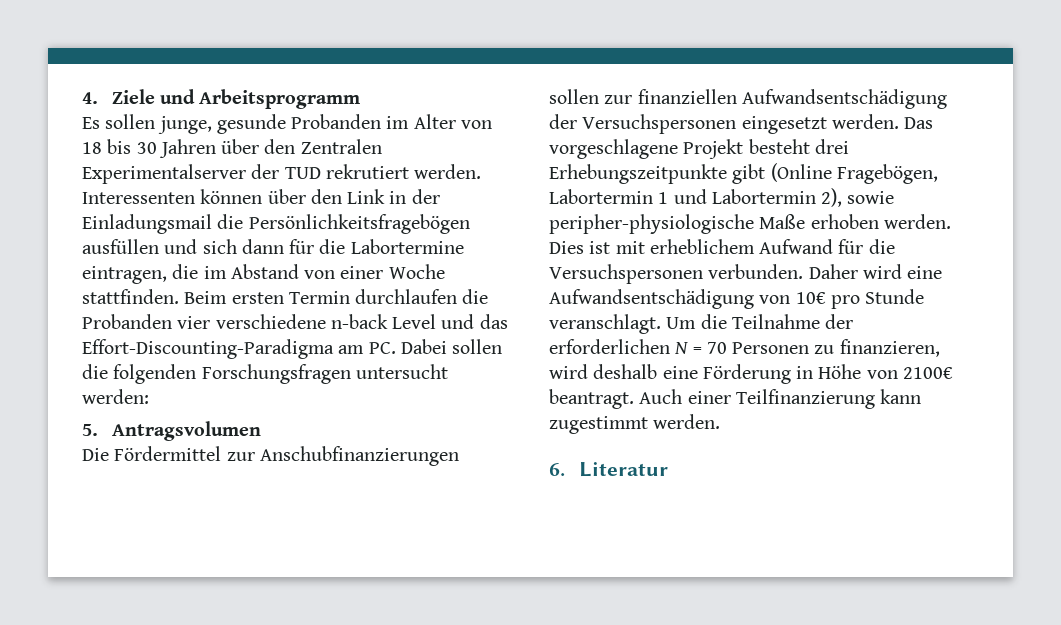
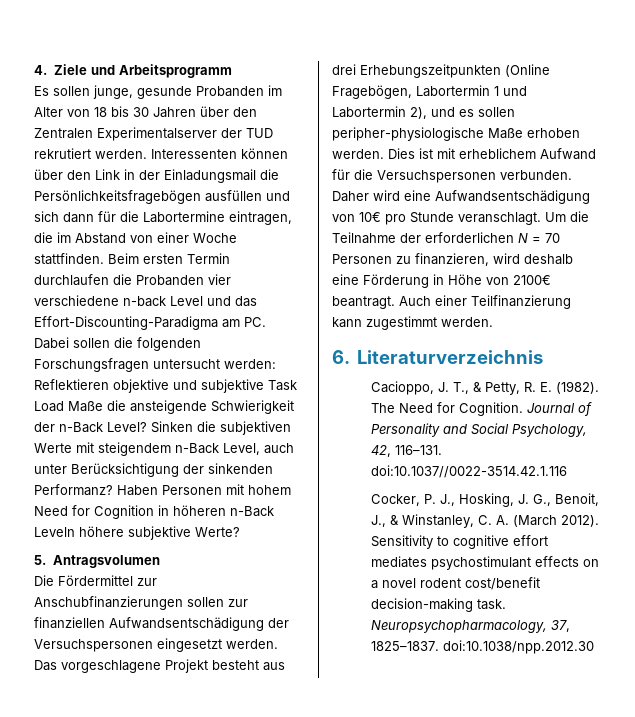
(149, 396) none -> [34,379,297,393] [34,400,294,414] [34,421,291,435] [34,442,294,456] [34,463,273,477] [34,484,291,496] [34,505,274,519] [34,526,240,540] Reflektieren objektive und subjektive Task Load Maße die ansteigende Schwierigkeit der n-Back Level? Sinken die subjektiven Werte mit steigendem n-Back Level, auch unter Berücksichtigung der sinkenden Performanz? Haben Personen mit hohem Need for Cognition in höheren n-Back Leveln höhere subjektive Werte?
[814,139,849,154] [549,164,766,184] drei Erhebungszeitpunkte gibt -> [263,662,285,671] [332,64,501,78] aus drei Erhebungszeitpunkten
[847,191,895,204] sowie -> [431,107,515,117] und es sollen
[578,462,668,477] Literatur -> [356,350,543,364] [370,381,599,395] [370,402,592,416] [370,423,587,437] [370,445,442,457] [370,465,567,478] [370,493,599,507] [370,514,599,528] [370,535,548,549] [370,556,599,570] [370,577,540,590] [370,598,506,612] [370,620,570,633] [370,640,594,654] Literaturverzeichnis // Cacioppo, J. T., & Petty, R. E. (1982). The Need for Cognition. Journal of Personality and Social Psychology, 42, 116–131. doi:10.1037//0022-3514.42.1.116 // Cocker, P. J., Hosking, J. G., Benoit, J., & Winstanley, C. A. (March 2012). Sensitivity to cognitive effort mediates psychostimulant effects on a novel rodent cost/benefit decision-making task. Neuropsychopharmacology, 37, 1825–1837. doi:10.1038/npp.2012.30

